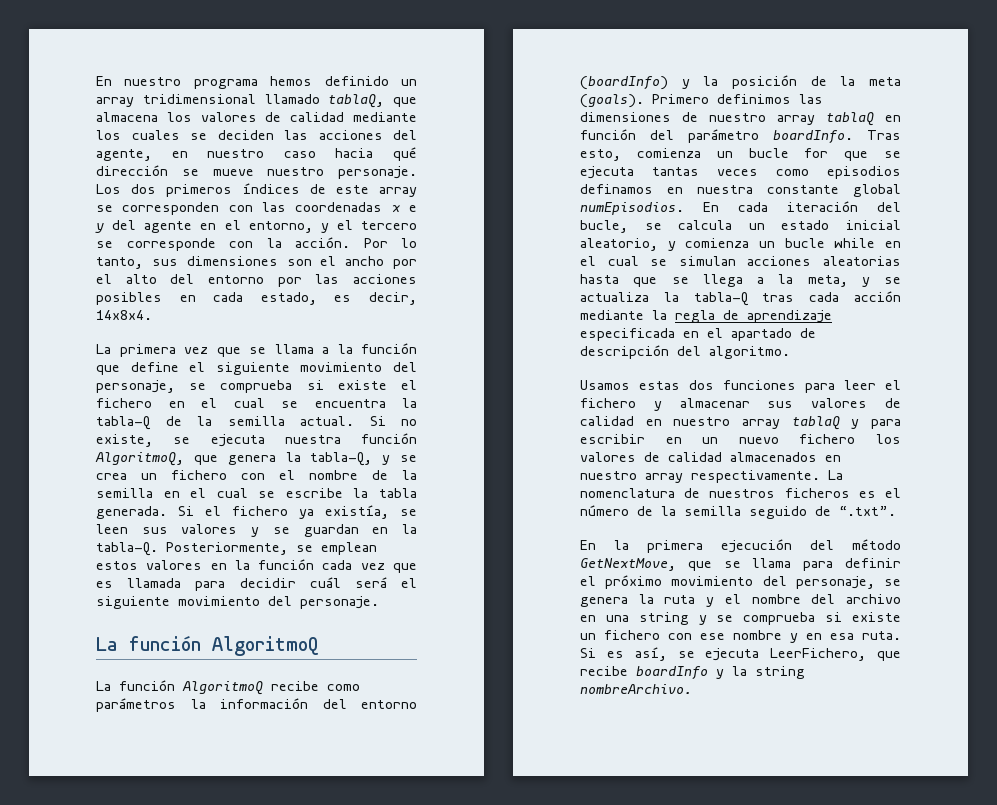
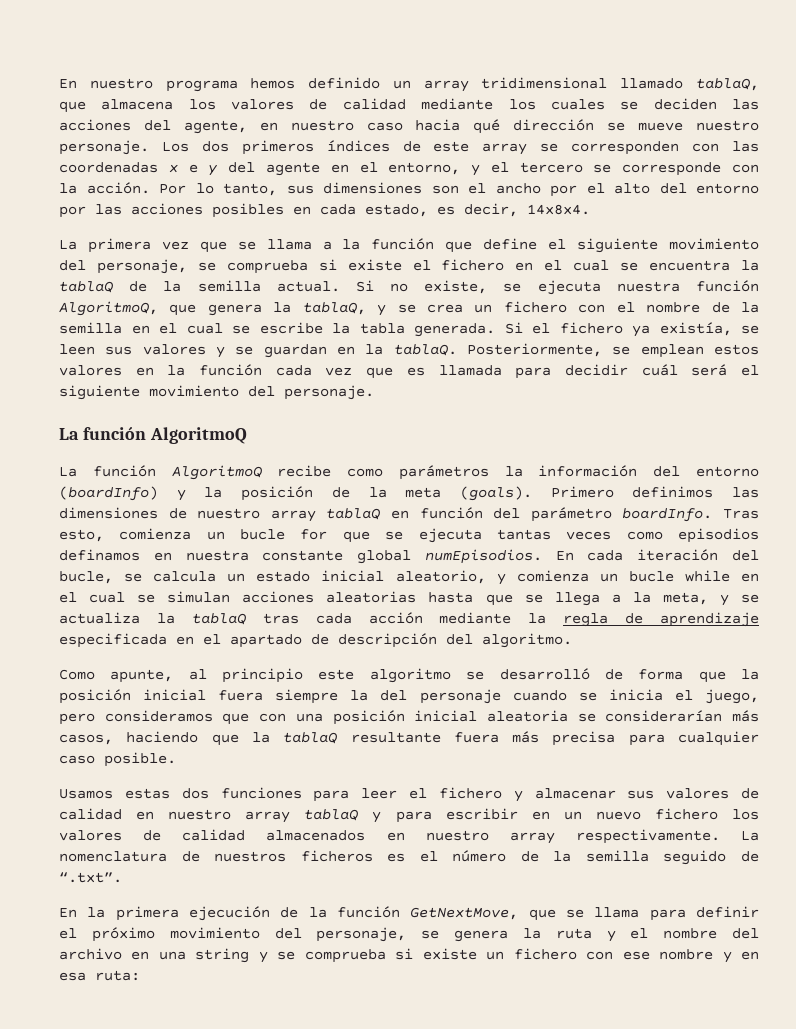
[96,416,151,430] tabla-Q -> [59,281,113,293] tablaQ
[310,452,373,466] tabla-Q, -> [302,302,366,315] tablaQ,
[96,542,158,556] tabla-Q. -> [393,344,457,356] tablaQ.
[693,292,749,306] tabla-Q -> [191,613,246,625] tablaQ
(790, 352) none -> [59,668,759,683] [59,689,759,704] [59,710,759,725] [59,731,759,746] [59,752,176,767] // Como apunte, al principio este algoritmo se desarrolló de forma que la posición inicial fuera siempre la del personaje cuando se inicia el juego, pero consideramos que con una posición inicial aleatoria se considerarían más casos, haciendo que la tablaQ resultante fuera más precisa para cualquier caso posible.
[810,539,901,550] del método -> [280,906,400,918] de la función
[862,631,901,640] [580,647,901,661] [580,666,805,680] [580,684,692,694] ruta. Si es así, se ejecuta LeerFichero, que recibe boardInfo y la string nombreArchivo. -> [95,970,140,981] ruta:

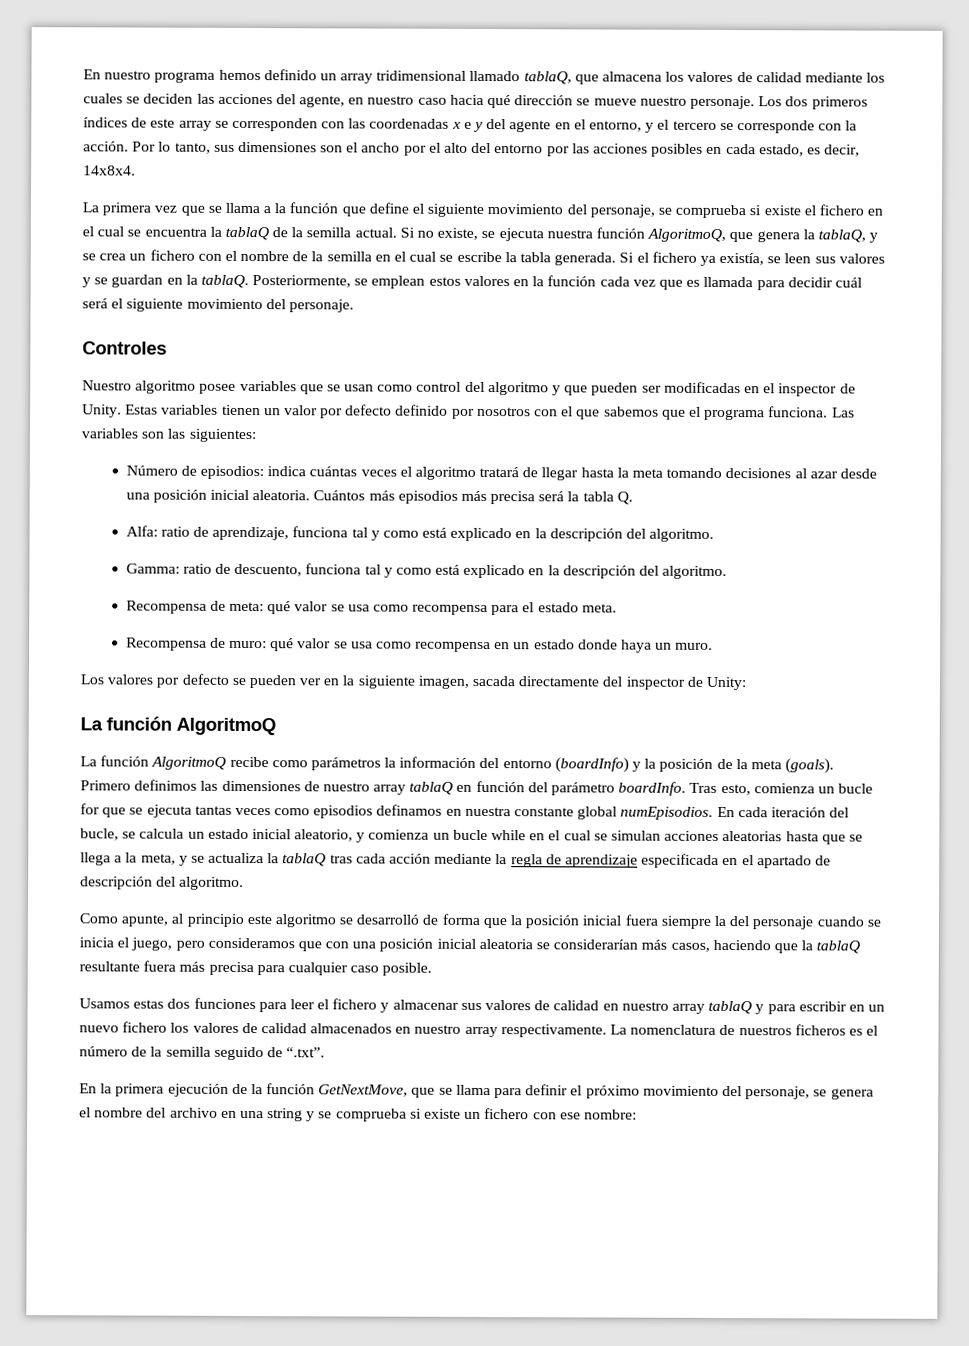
(374, 392) none -> [82,341,167,355] [82,380,856,397] [82,404,855,421] [81,428,257,443] [125,465,877,481] [125,489,633,505] [125,525,715,542] [125,563,728,580] [125,600,617,616] [125,637,714,653] [80,673,746,691] // Controles // Nuestro algoritmo posee variables que se usan como control del algoritmo y que pueden ser modificadas en el inspector de Unity. Estas variables tienen un valor por defecto definido por nosotros con el que sabemos que el programa funciona. Las variables son las siguientes: // Número de episodios: indica cuántas veces el algoritmo tratará de llegar hasta la meta tomando decisiones al azar desde una posición inicial aleatoria. Cuántos más episodios más precisa será la tabla Q. // Alfa: ratio de aprendizaje, funciona tal y como está explicado en la descripción del algoritmo. // Gamma: ratio de descuento, funciona tal y como está explicado en la descripción del algoritmo. // Recompensa de meta: qué valor se usa como recompensa para el estado meta. // Recompensa de muro: qué valor se usa como recompensa en un estado donde haya un muro. // Los valores por defecto se pueden ver en la siguiente imagen, sacada directamente del inspector de Unity:
[522,928,616,942] la ruta y -> (874, 1094) none
[659,949,759,963] [59,970,140,981] nombre y en esa ruta: -> [583,1109,637,1120] nombre:

